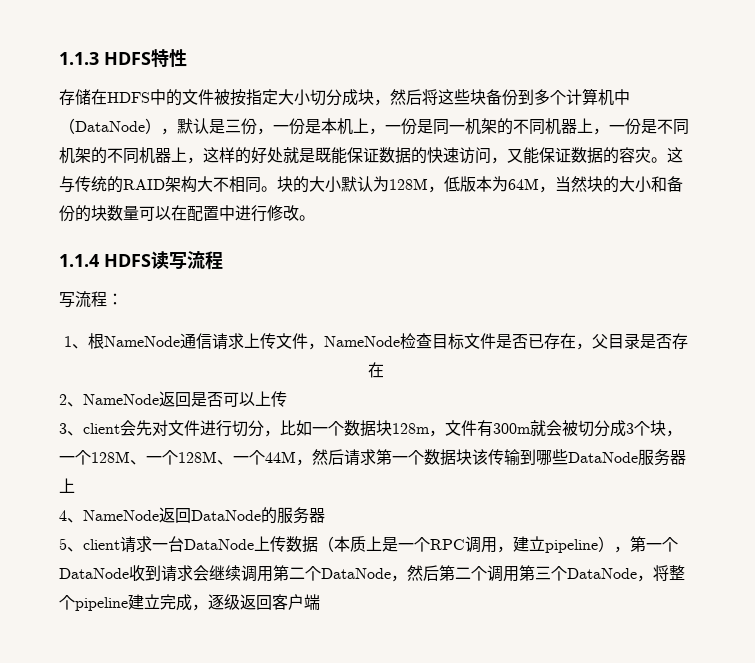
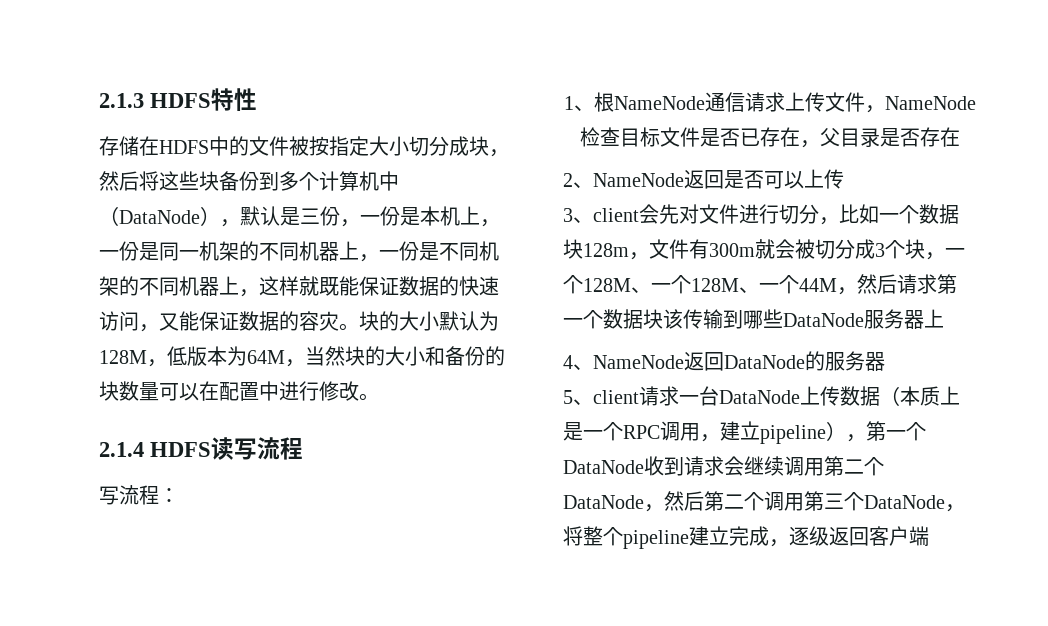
[59,52,99,65] 1.1.3 -> [99,93,144,108] 2.1.3
[235,147,315,164] 的好处就是 -> [299,276,319,296] 就
[667,147,683,163] [59,176,277,193] 这与传统的RAID架构大不相同。 -> (359, 327) none
[59,254,99,267] 1.1.4 -> [99,442,144,457] 2.1.4

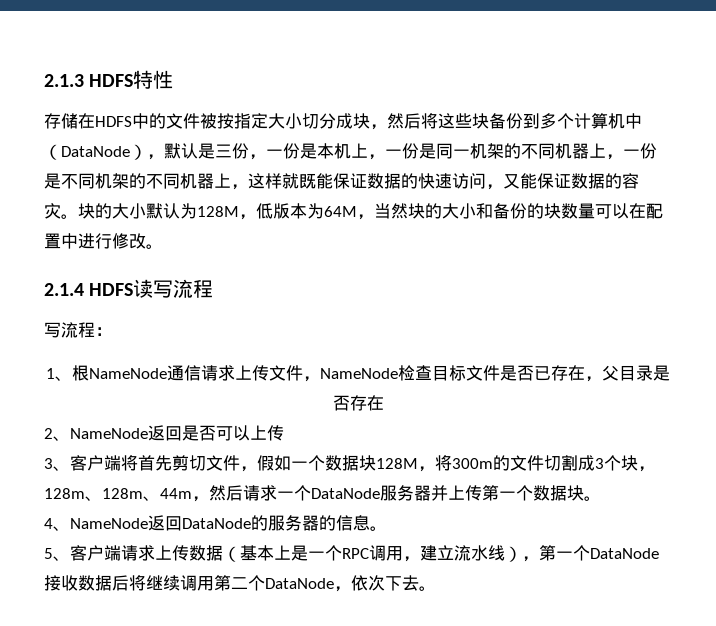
[593,204,959,225] [563,239,965,260] [563,274,957,295] [563,309,944,329] client会先对文件进行切分，比如一个数据块128m，文件有300m就会被切分成3个块，一个128M、一个128M、一个44M，然后请求第一个数据块该传输到哪些DataNode服务器上 -> [70,455,655,472] [44,485,601,502] 客户端将首先剪切文件，假如一个数据块128M，将300m的文件切割成3个块，128m、128m、44m，然后请求一个DataNode服务器并上传第一个数据块。
(885, 361) none -> [319,515,387,531] 的信息。
[593,386,800,406] client请求一台DataNode -> [70,545,155,561] 客户端请求
[900,386,940,406] 本质 -> [240,545,274,561] 基本
[760,425,826,444] pipeline -> [454,545,505,561] 流水线
[644,456,744,476] 收到请求会 -> [44,575,146,591] 接收数据后将
[664,491,965,512] [563,526,929,549] 然后第二个调用第三个DataNode，将整个pipeline建立完成，逐级返回客户端 -> [351,575,436,591] 依次下去。

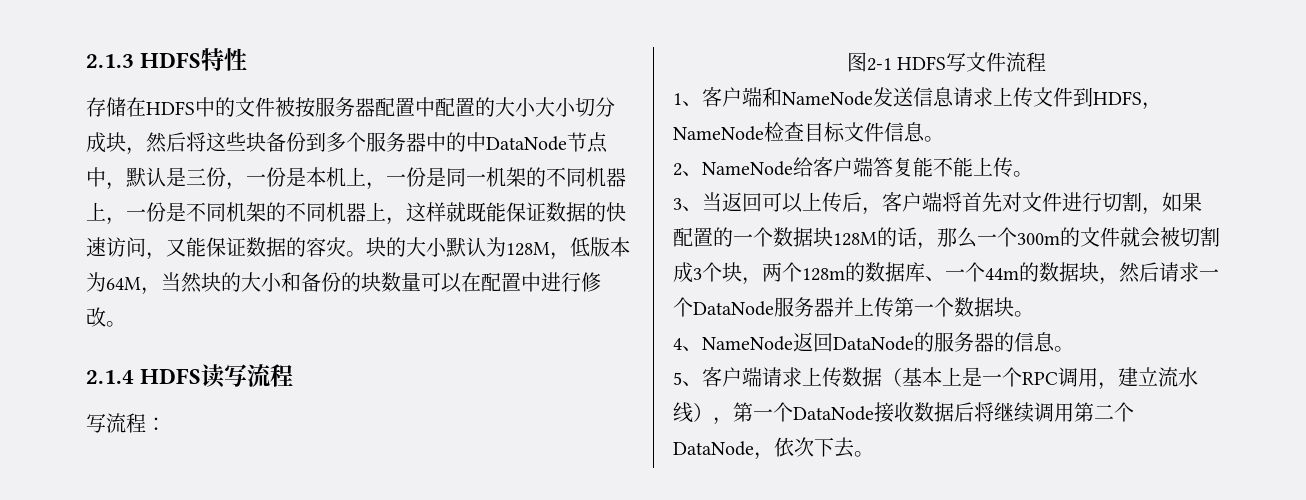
[234,113,268,129] 指定 -> [315,97,536,117] 服务器配置中配置的大小
[574,113,642,129] [44,144,147,160] 计算机中（DataNode） -> [366,132,608,153] [86,167,106,187] 服务器中的中DataNode节点中
[46,365,201,381] 1、根NameNode通信 -> [846,52,1047,72] [673,87,954,107] 图2-1 HDFS写文件流程 // 1、客户端和NameNode发送信息
(303, 373) none -> [1073,87,1142,107] 到HDFS
[500,365,670,382] [332,395,384,411] [44,425,216,441] 是否已存在，父目录是否存在 // 2、NameNode返回是否 -> [884,122,944,142] [673,157,1033,177] [673,192,762,212] 信息。 // 2、NameNode给客户端答复能不能上传。 // 3、当返回
[44,458,70,471] // 3、 -> [842,192,882,215] 后，
[172,455,452,472] 剪切文件，假如一个数据块128M，将 -> [1002,192,1202,215] [673,227,1017,250] 对文件进行切割，如果配置的一个数据块128M的话，那么一个
(544, 463) none -> [1120,227,1180,248] 就会被
[44,488,192,501] 128m、128m、44m -> [762,262,1099,282] 两个128m的数据库、一个44m的数据块

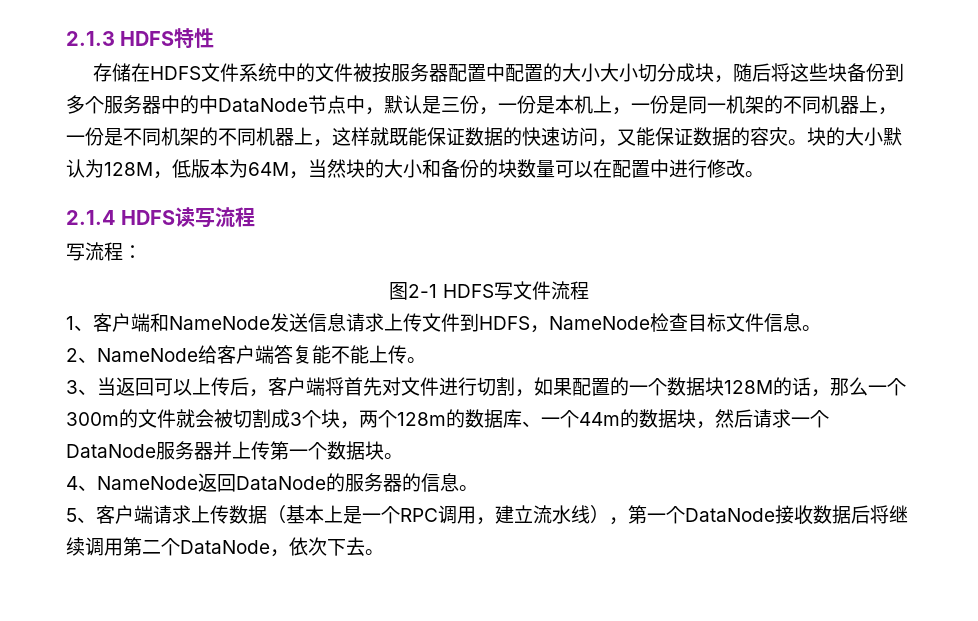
(195, 108) none -> [200,63,277,82] 文件系统
[146,132,167,153] 然 -> [732,63,752,82] 随

